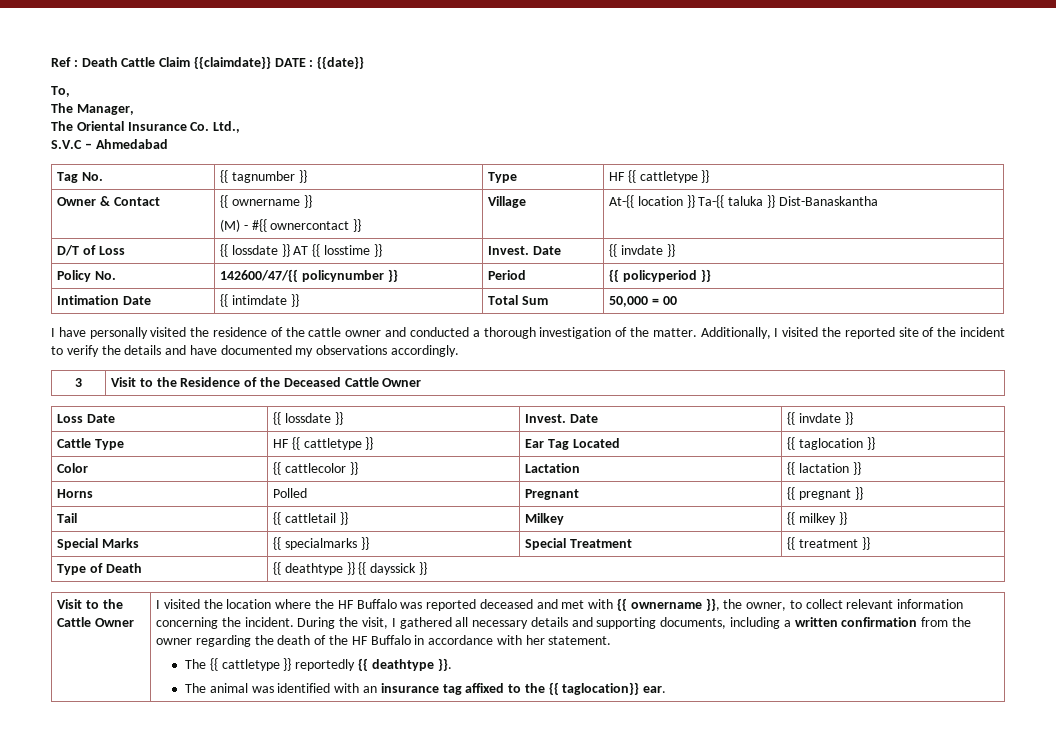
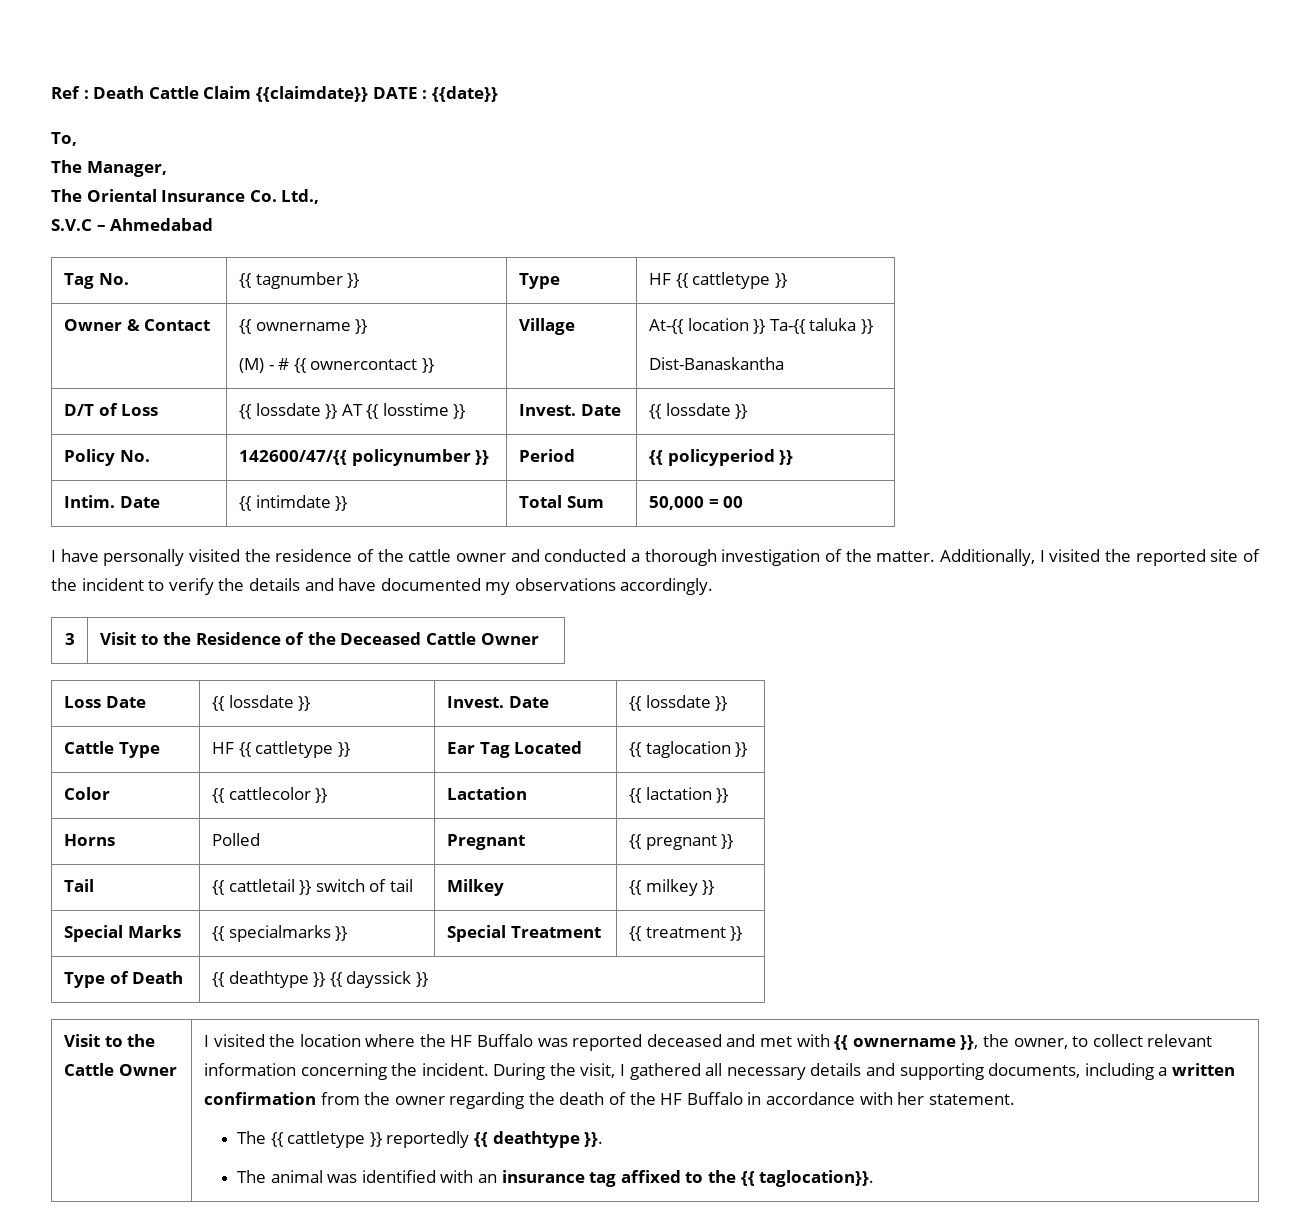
[251,219,267,232] #{{ -> [278,358,306,373] # {{
(775, 201) none -> (873, 326) //
[620,245,663,255] invdate -> [665,403,731,416] lossdate
[57,295,120,305] Intimation -> [63,495,115,508] Intim.
[798,413,841,423] invdate -> [645,695,711,708] lossdate
(348, 518) none -> [315,879,413,892] switch of tail
[562,682,667,695] taglocation}} ear. -> [759,1170,875,1187] taglocation}}.

